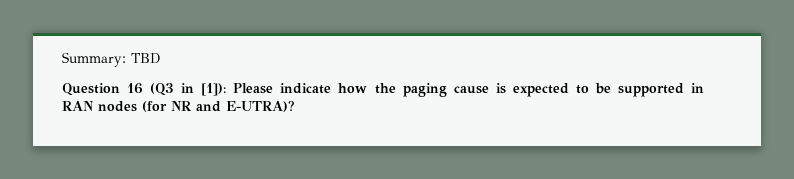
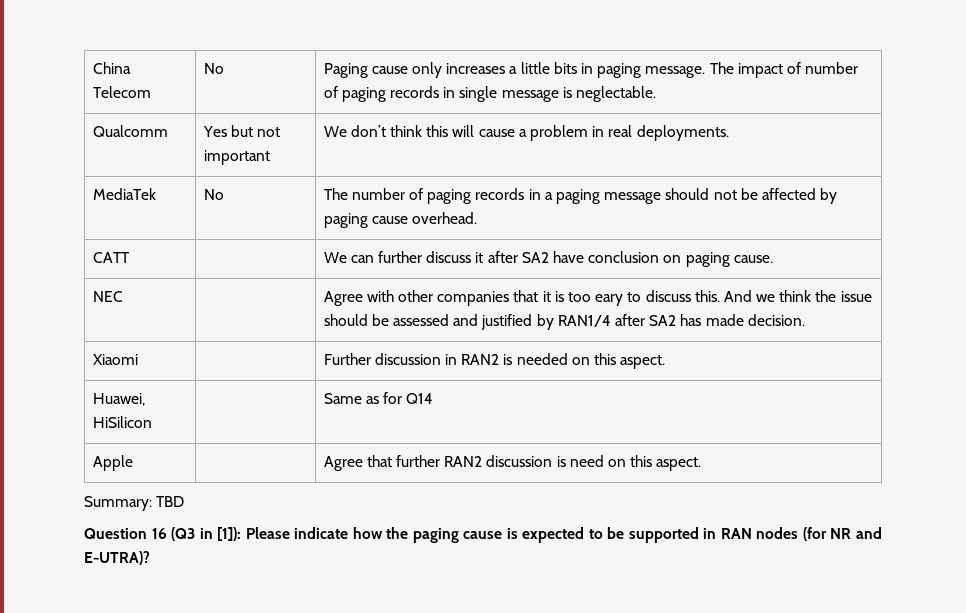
(62, 59) none -> [92,62,131,74] [92,86,151,98] [203,63,224,74] [323,62,859,78] [323,86,656,102] [92,125,168,137] [202,125,281,137] [203,150,270,165] [323,125,729,141] [92,188,156,200] [203,189,224,200] [323,188,838,204] [323,212,478,228] [92,252,130,263] [323,251,773,267] [92,291,123,302] [323,290,872,306] [323,314,805,330] [92,354,138,365] [323,353,666,369] [92,393,145,406] [92,416,152,428] [323,392,434,404] [92,455,133,471] [323,455,702,471] China Telecom | No | Paging cause only increases a little bits in paging message. The impact of number of paging records in single message is neglectable. // Qualcomm | Yes but not important | We don’t think this will cause a problem in real deployments. // MediaTek | No | The number of paging records in a paging message should not be affected by paging cause overhead. // CATT | | We can further discuss it after SA2 have conclusion on paging cause. // NEC | | Agree with other companies that it is too eary to discuss this. And we think the issue should be assessed and justified by RAN1/4 after SA2 has made decision. // Xiaomi | | Further discussion in RAN2 is needed on this aspect. // Huawei, HiSilicon | | Same as for Q14 // Apple | | Agree that further RAN2 discussion is need on this aspect. //

